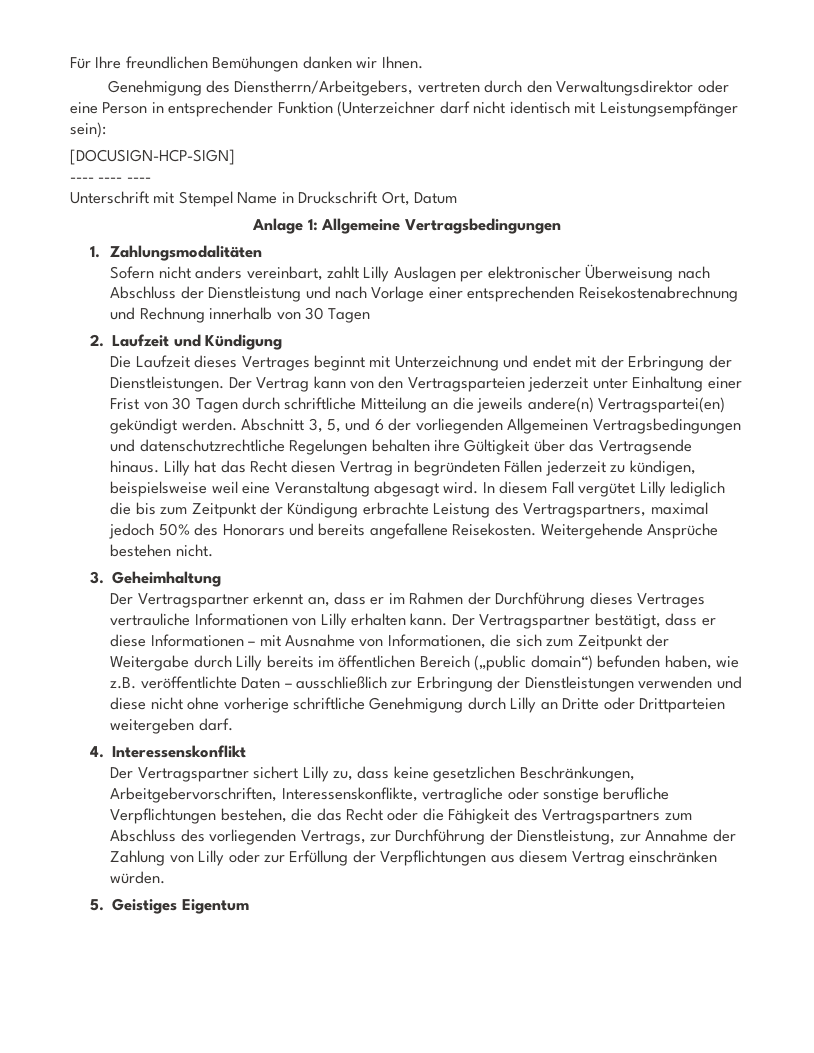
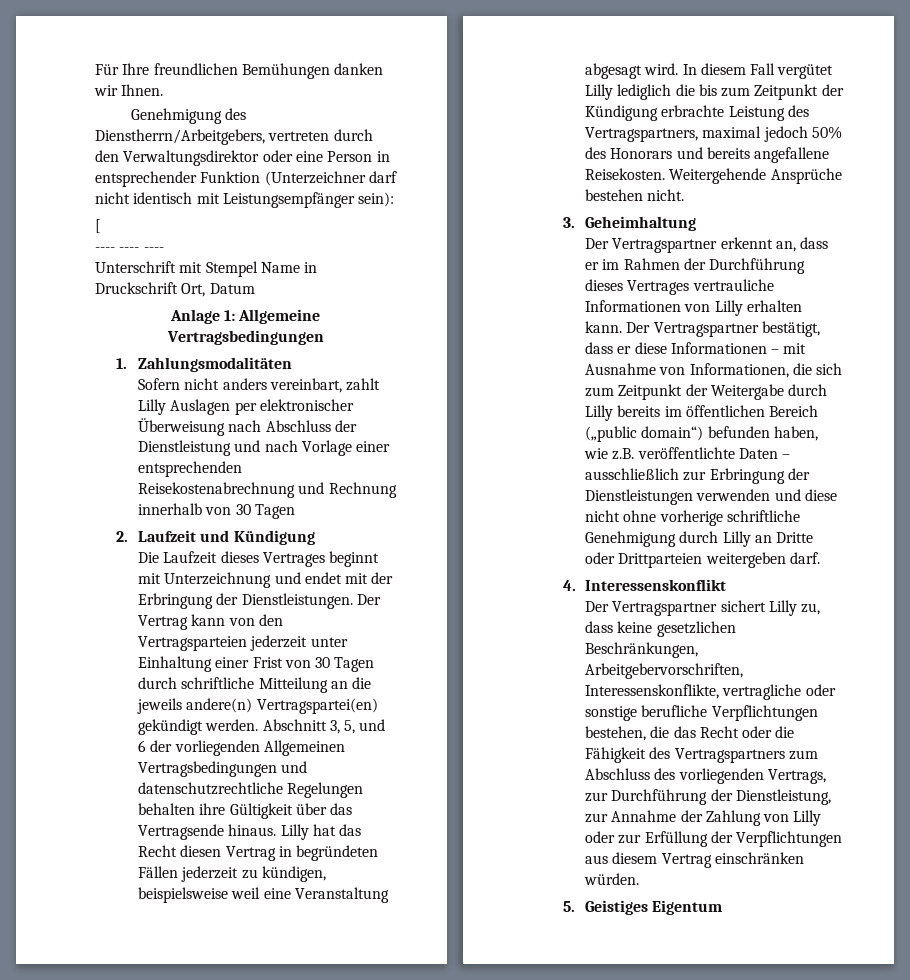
[70,149,235,165] [DOCUSIGN-HCP-SIGN] -> [95,219,101,233] [

